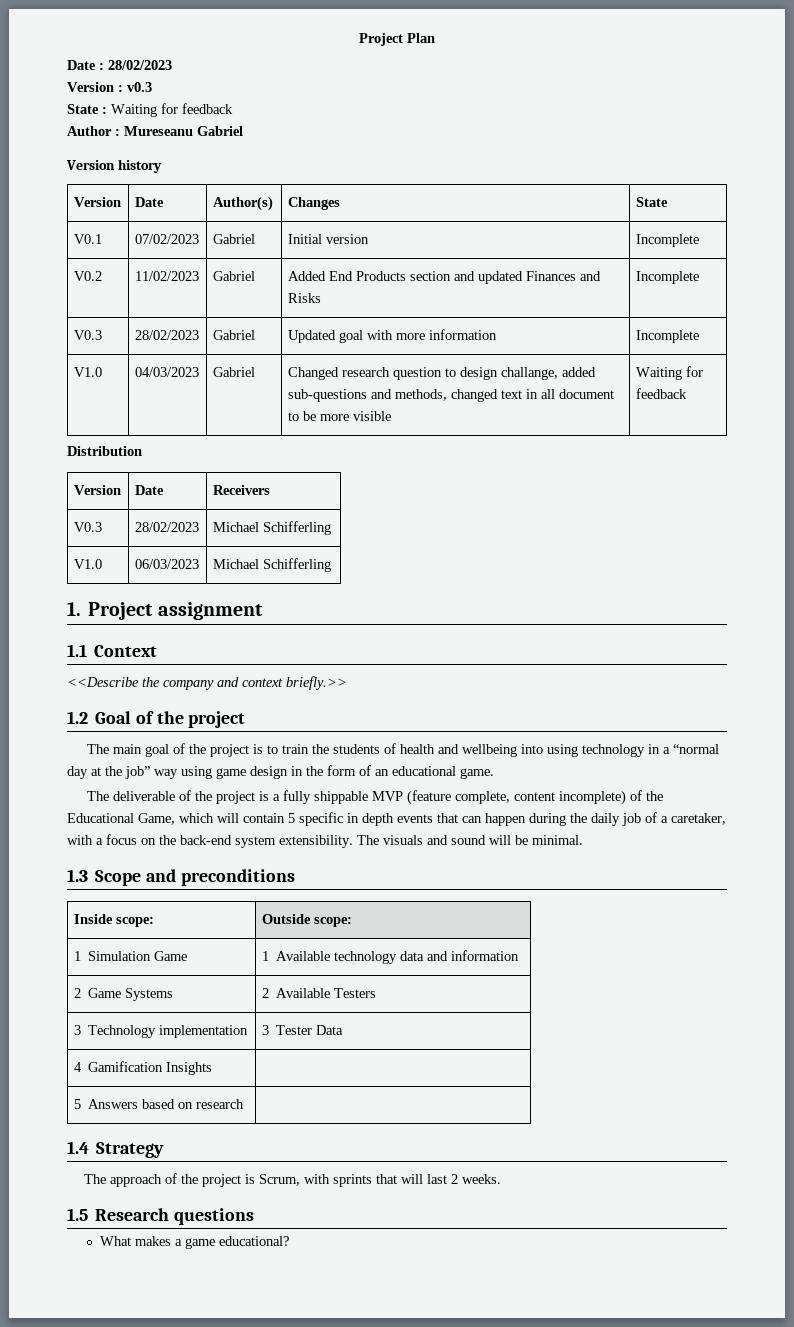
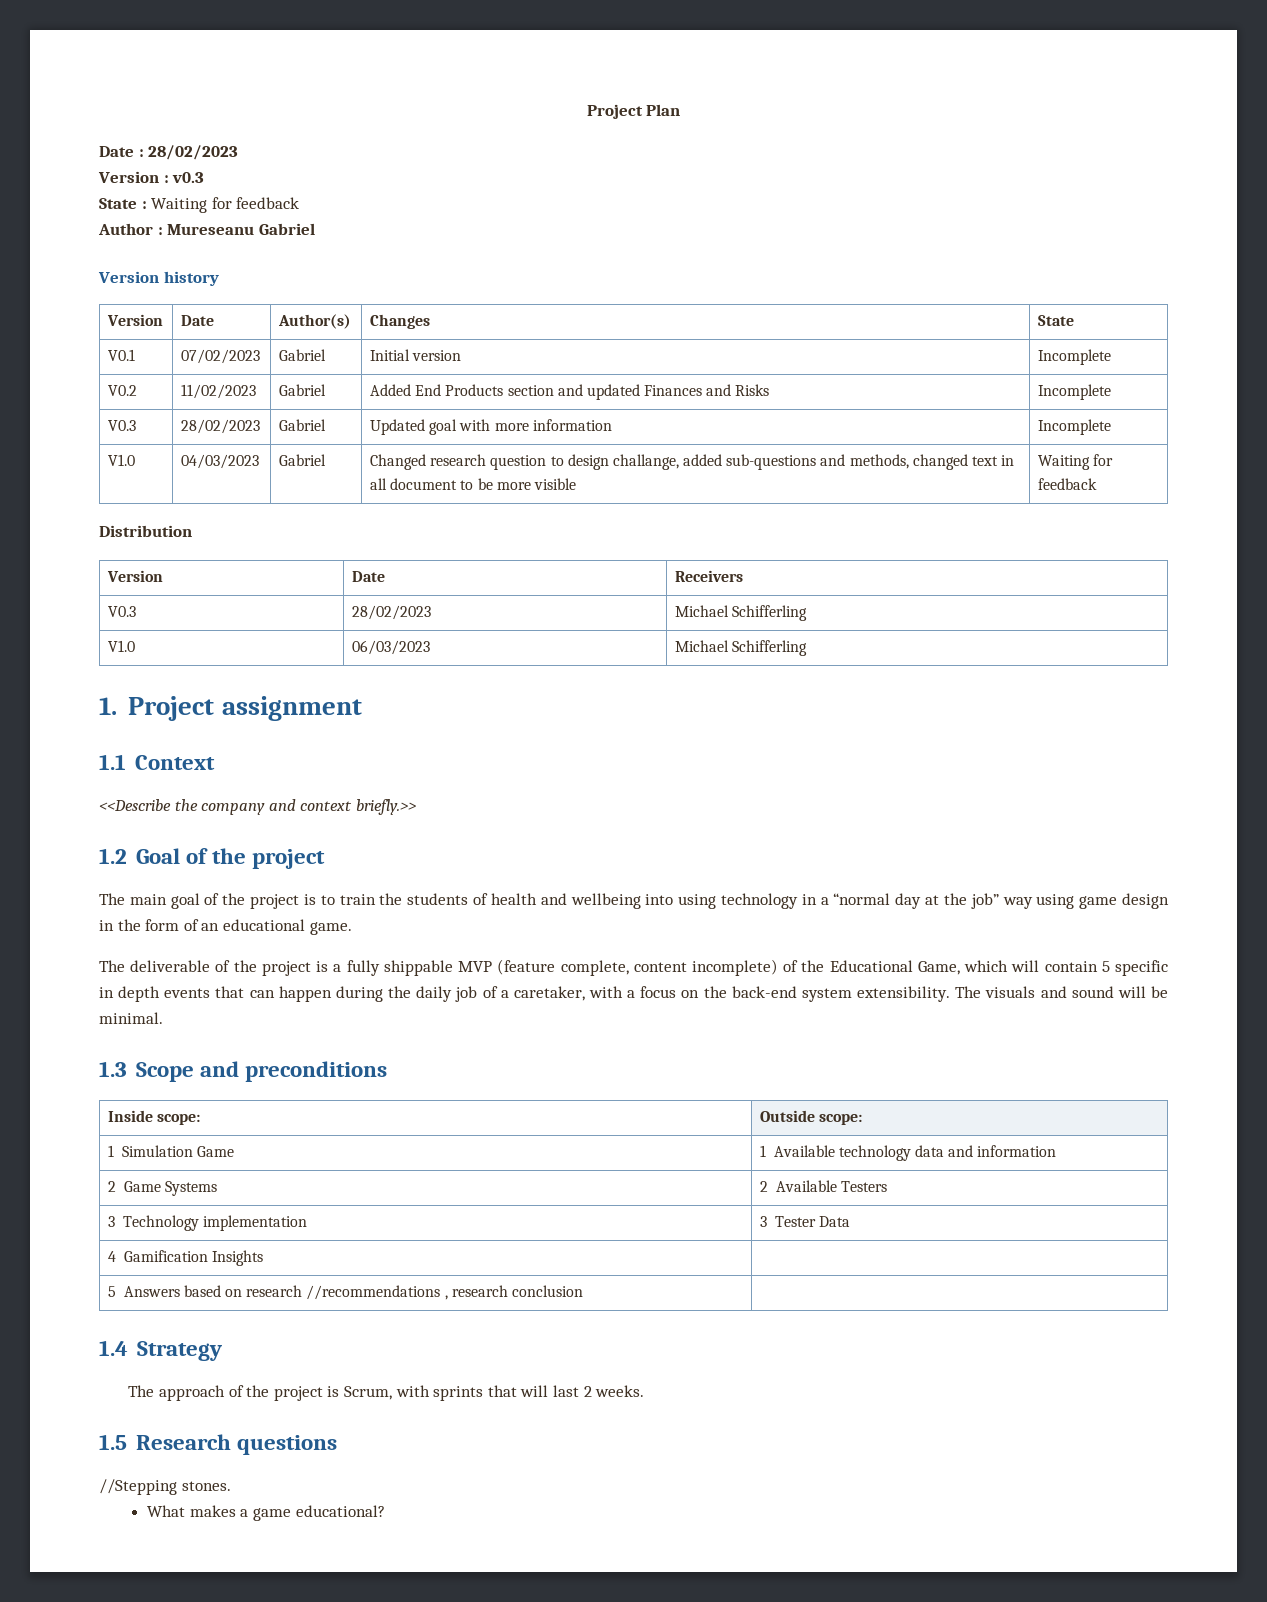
(244, 1104) none -> [306,1285,584,1300] //recommendations , research conclusion
(254, 1216) none -> [99,1479,231,1495] // //Stepping stones.

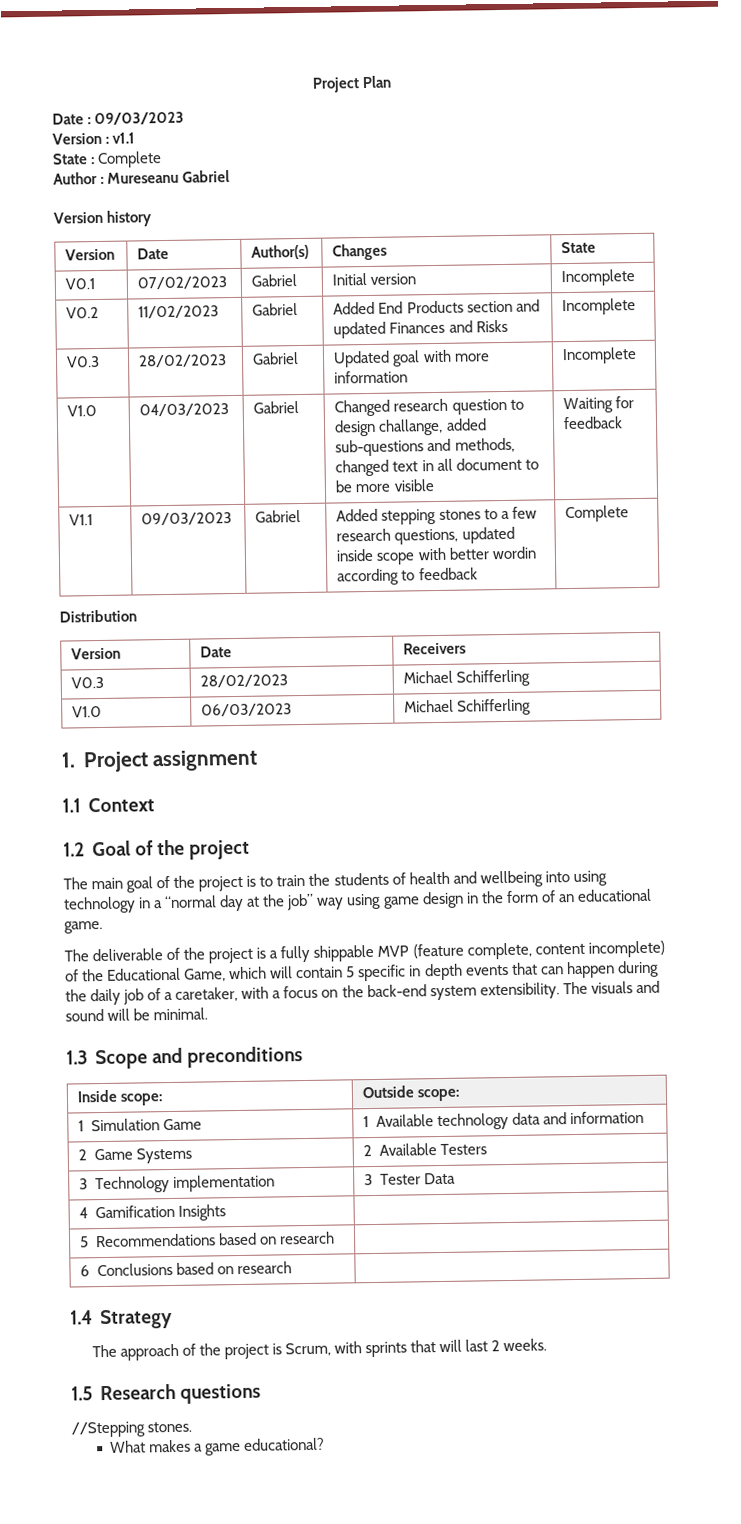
[148,145,239,160] 28/02/2023 -> [94,111,185,126] 09/03/2023
[172,172,205,183] v0.3 -> [112,132,136,144] v1.1
[151,197,300,213] Waiting for feedback -> [97,151,163,168] Complete
(1097, 484) none -> [69,514,94,526] [141,512,233,526] [255,509,302,523] [336,506,537,525] [336,526,515,545] [336,546,536,565] [337,567,478,586] [565,505,630,523] // V1.1 | 09/03/2023 | Gabriel | Added stepping stones to a few research questions, updated inside scope with better wordin according to feedback | Complete
[99,799,416,815] // <<Describe the company and context briefly.>> -> (155, 805) none
[123,1285,584,1300] Answers based on research //recommendations , research conclusion -> [94,1231,336,1248] [80,1261,293,1277] Recommendations based on research | // 6 Conclusions based on research

